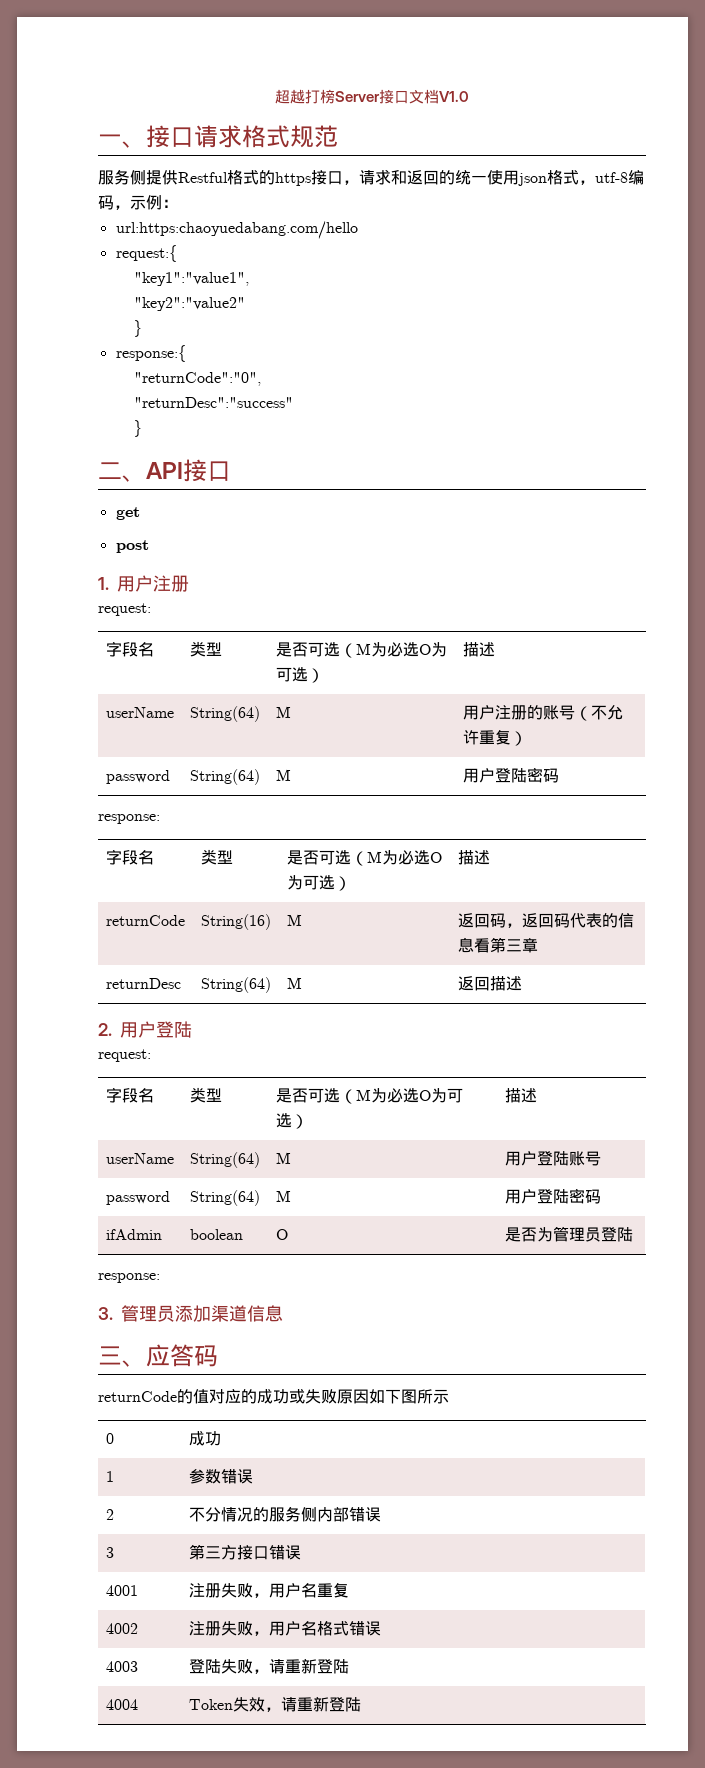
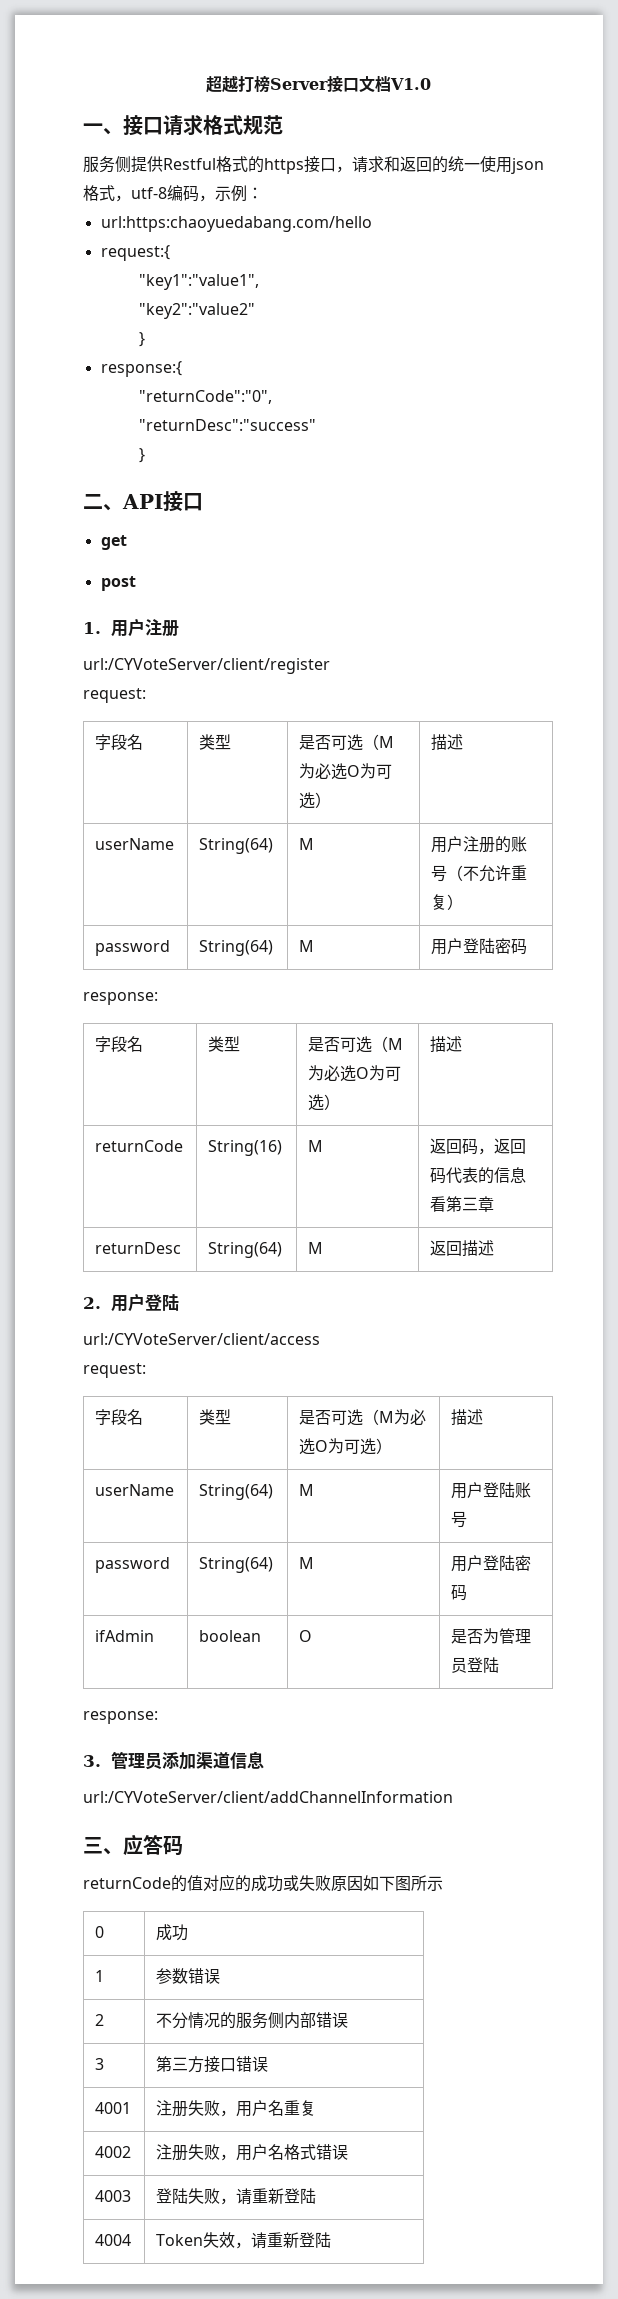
(189, 583) none -> [83,658,330,674] // url:/CYVoteServer/client/register
(192, 1029) none -> [83,1333,320,1345] // url:/CYVoteServer/client/access
(283, 1313) none -> [83,1791,453,1803] // url:/CYVoteServer/client/addChannelInformation

